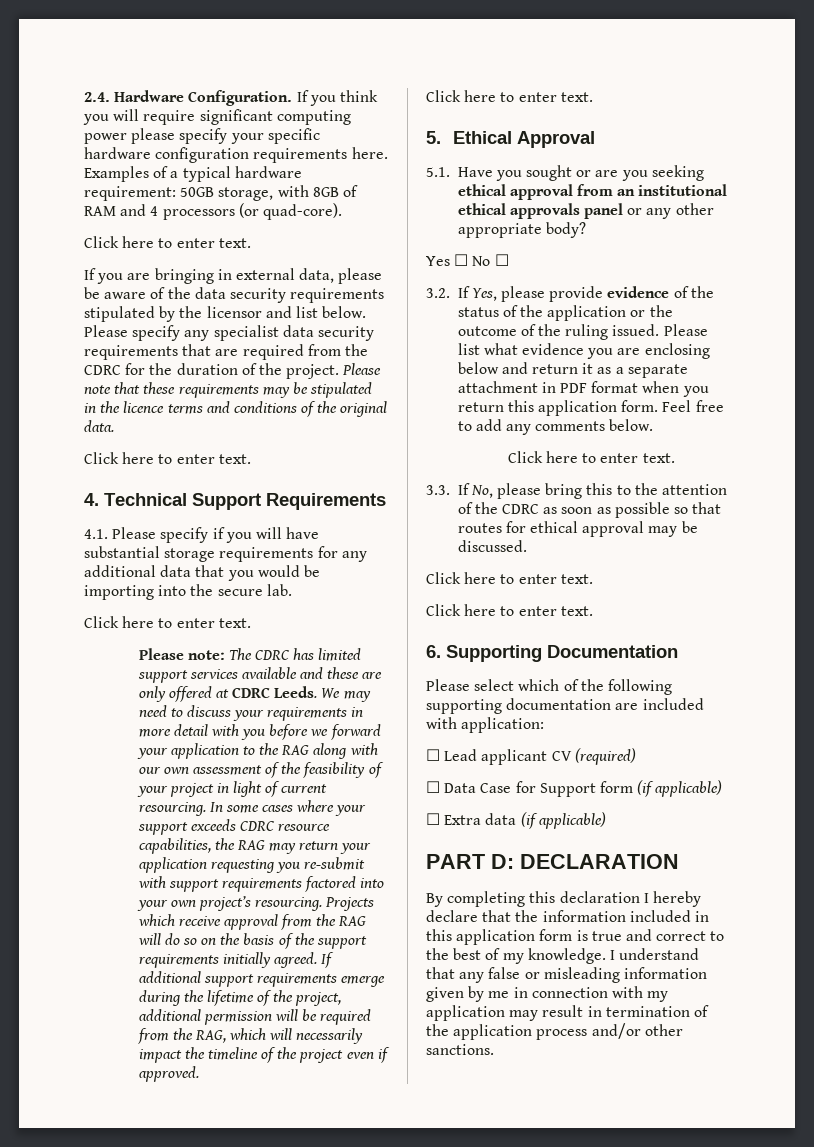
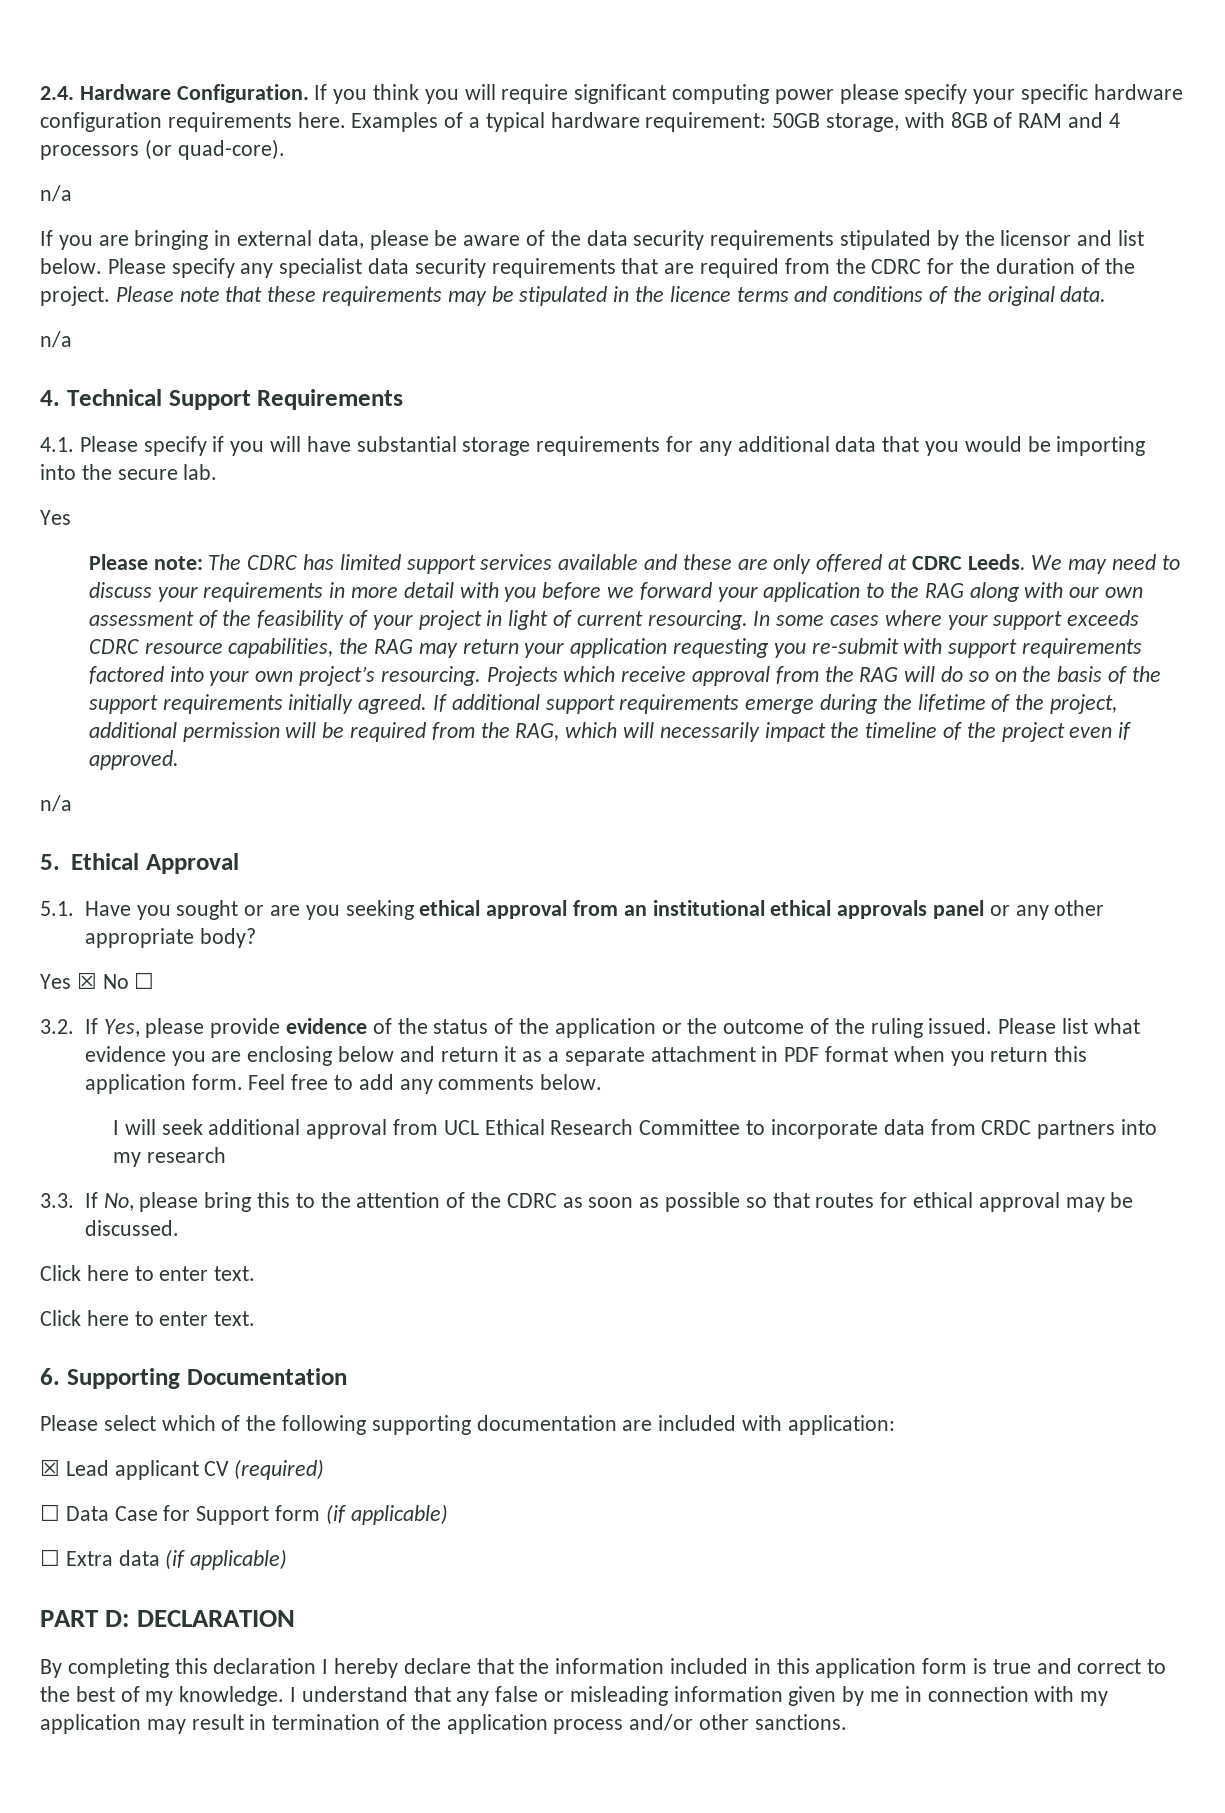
[84,236,251,248] Click here to enter text. -> [40,185,72,202] n/a
[84,452,251,464] Click here to enter text. -> [40,331,72,348] n/a
[84,616,251,628] Click here to enter text. -> [40,510,71,525] Yes
[426,90,593,102] Click here to enter text. -> [40,795,72,812] n/a
[454,254,469,266] ☐ -> [76,972,97,989] ☒
[507,451,675,463] Click here to enter text. -> [113,1119,1157,1139] [113,1147,226,1167] I will seek additional approval from UCL Ethical Research Committee to incorporate data from CRDC partners into my research
[426,749,440,761] ☐ -> [40,1459,60,1476] ☒

